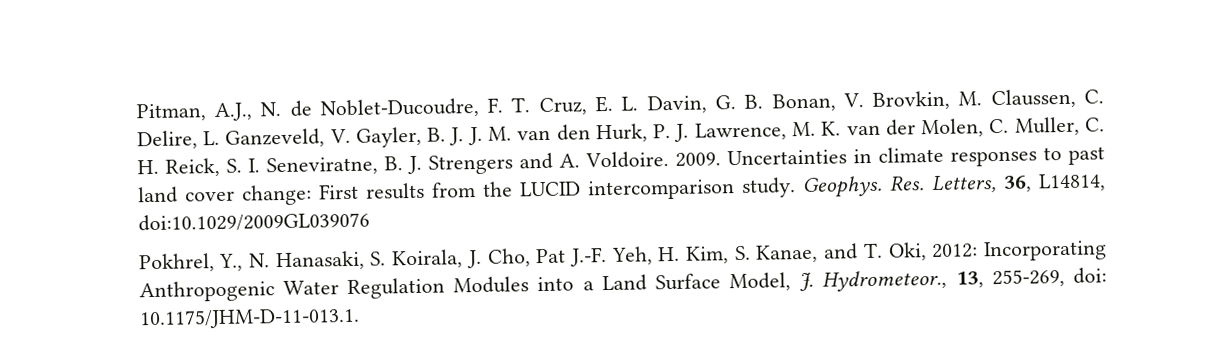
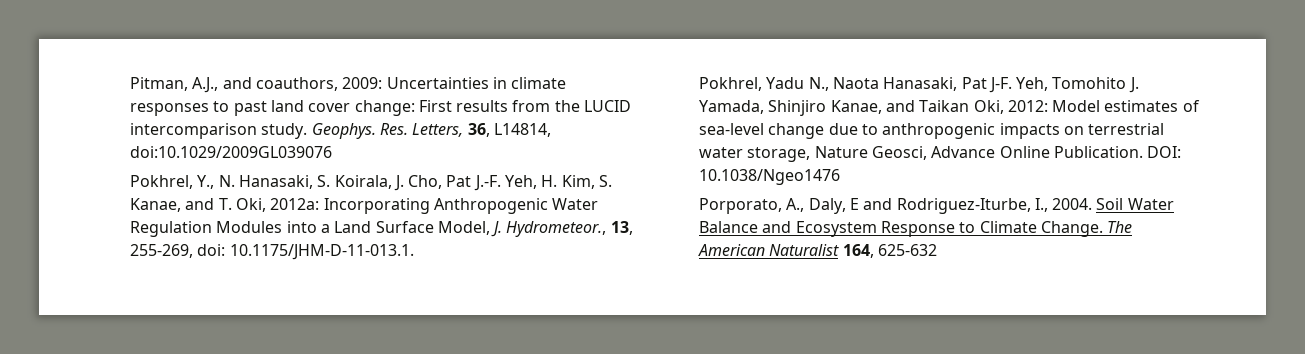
[260,88,1104,119] [136,116,1105,150] [136,151,721,177] N. de Noblet-Ducoudre, F. T. Cruz, E. L. Davin, G. B. Bonan, V. Brovkin, M. Claussen, C. Delire, L. Ganzeveld, V. Gayler, B. J. J. M. van den Hurk, P. J. Lawrence, M. K. van der Molen, C. Muller, C. H. Reick, S. I. Seneviratne, B. J. Strengers and A. Voldoire. 2009. -> [222,77,383,91] and coauthors, 2009:
[931,243,979,259] 2012: -> [270,198,320,210] 2012a:
(360, 318) none -> [698,77,1139,93] [698,100,1200,116] [698,123,1165,139] [698,146,1182,162] [698,169,840,185] [698,198,1174,214] [698,221,1133,237] [697,244,937,258] // Pokhrel, Yadu N., Naota Hanasaki, Pat J-F. Yeh, Tomohito J. Yamada, Shinjiro Kanae, and Taikan Oki, 2012: Model estimates of sea-level change due to anthropogenic impacts on terrestrial water storage, Nature Geosci, Advance Online Publication. DOI: 10.1038/Ngeo1476 // Porporato, A., Daly, E and Rodriguez‐Iturbe, I., 2004. Soil Water Balance and Ecosystem Response to Climate Change. The American Naturalist 164, 625-632

